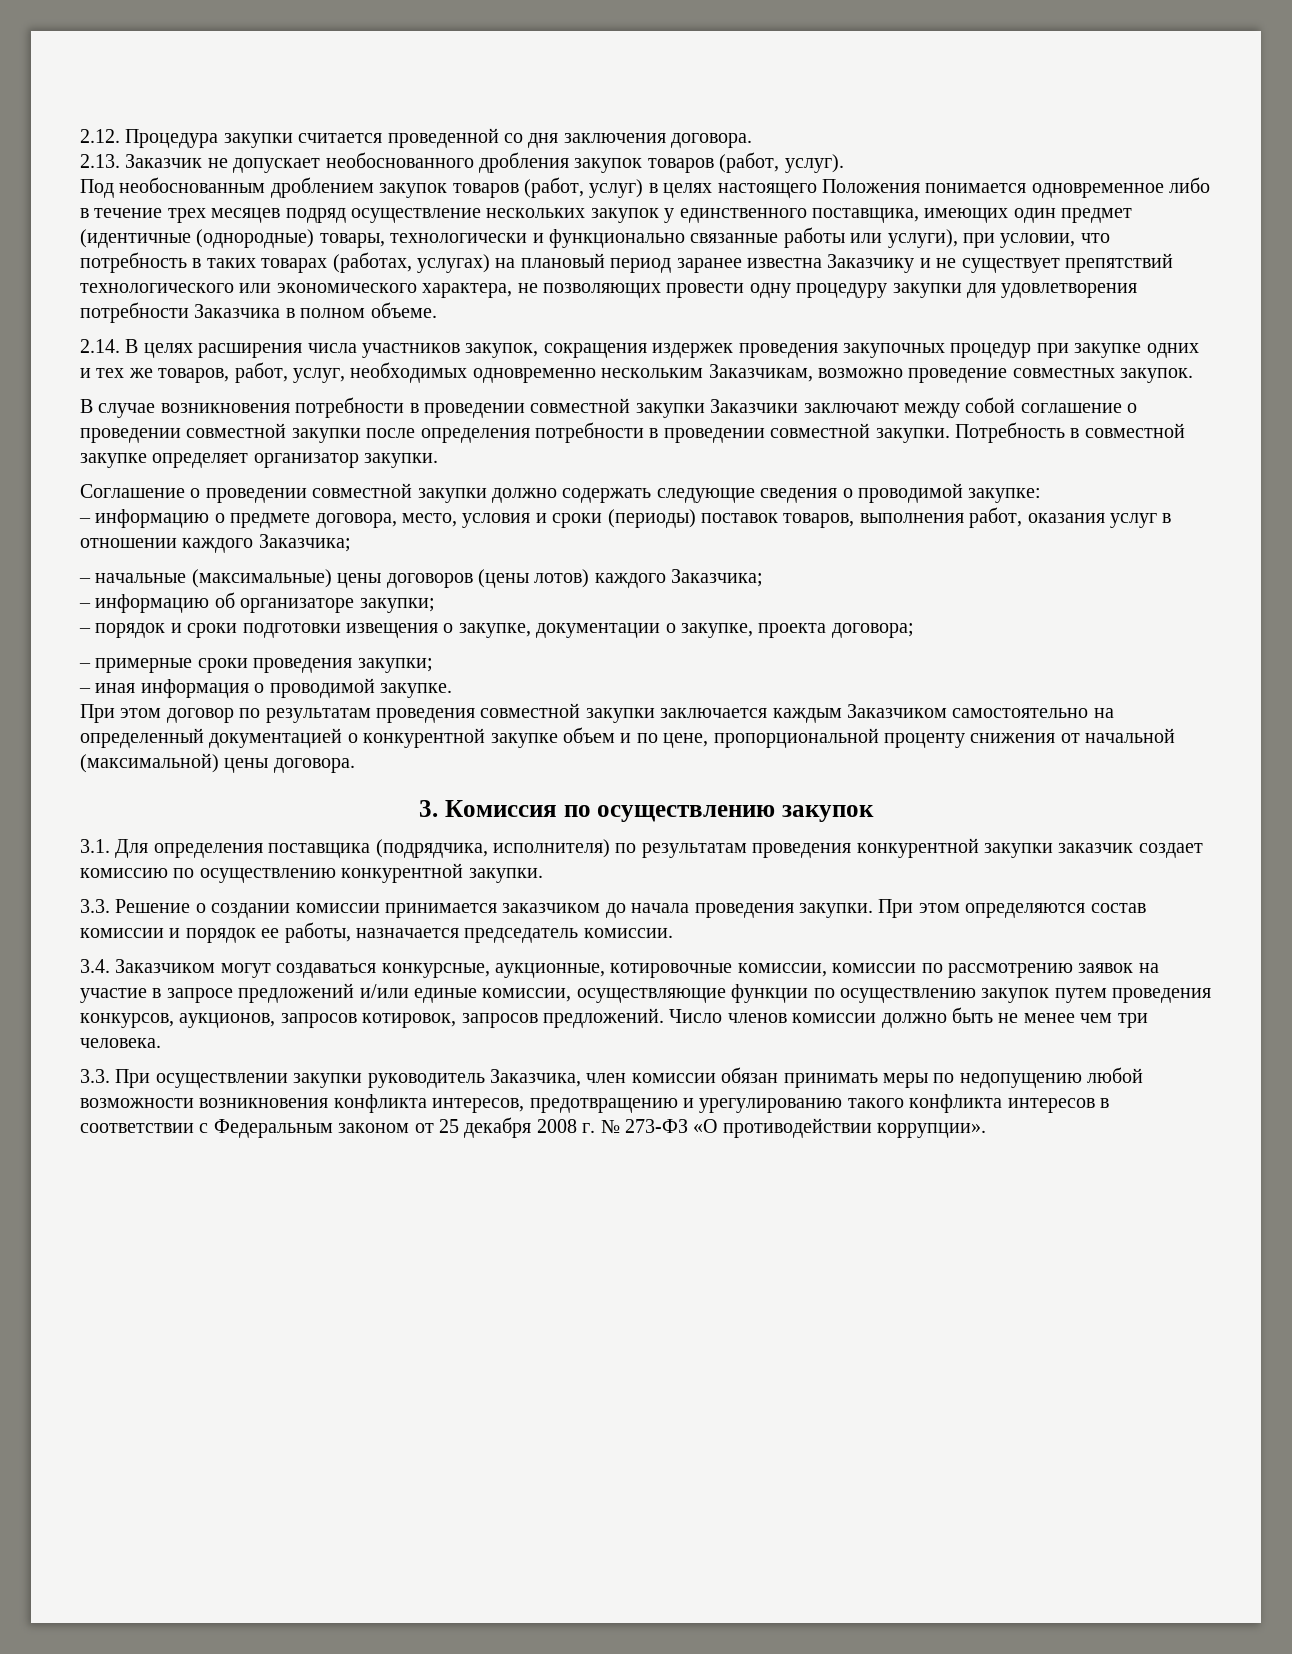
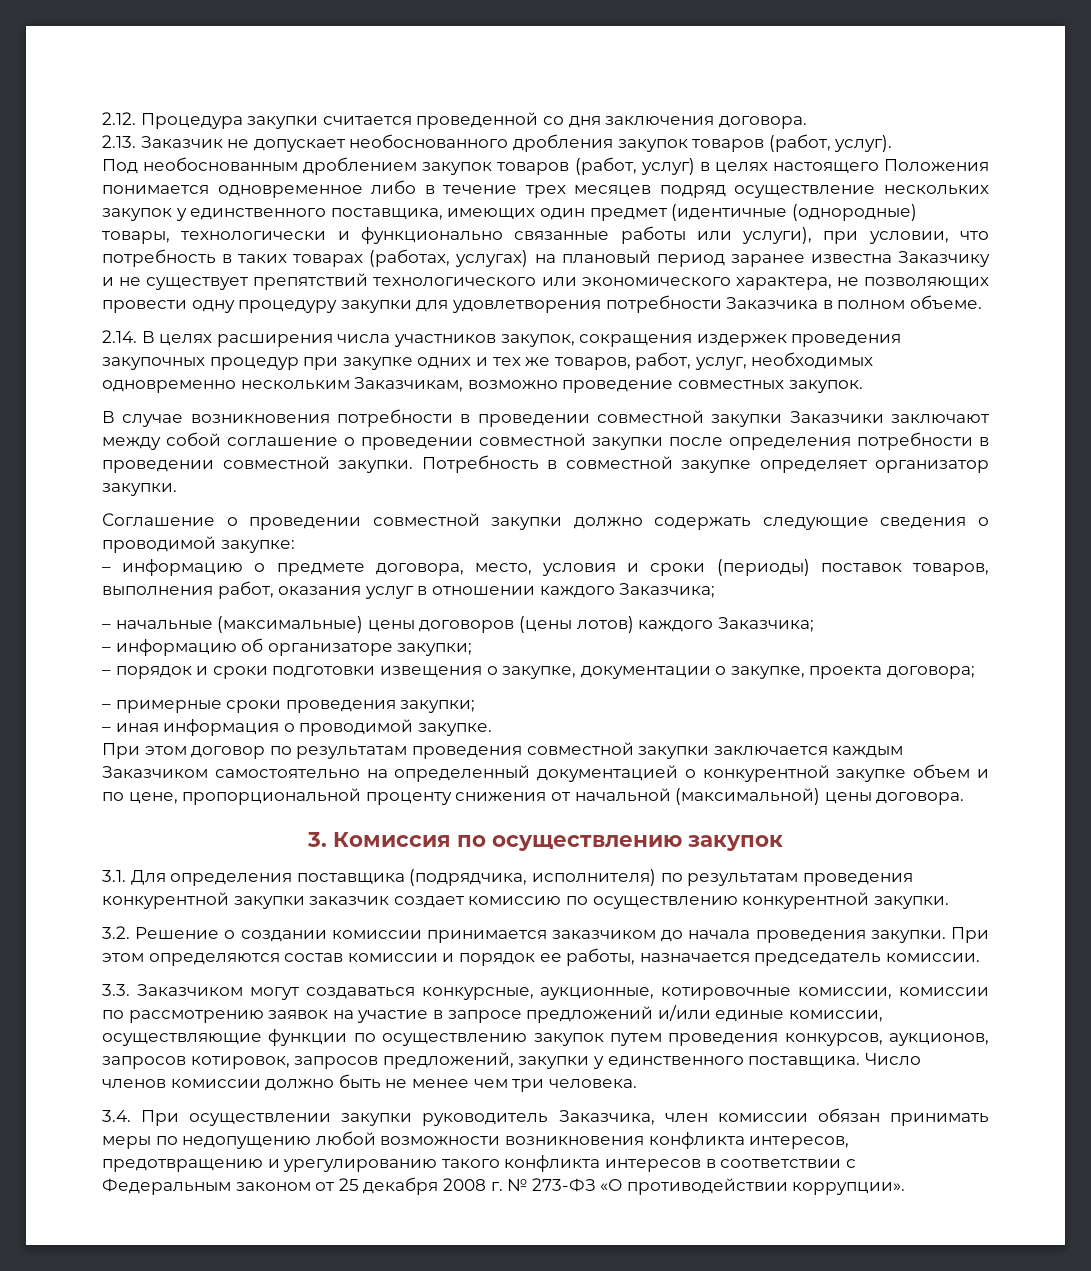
[80,899,110,913] 3.3. -> [102,926,130,939] 3.2.
[80,959,110,973] 3.4. -> [102,984,130,996] 3.3.
[543,1008,664,1028] предложений. -> [382,1052,861,1069] предложений, закупки у единственного поставщика.
[80,1069,110,1083] 3.3. -> [102,1110,131,1122] 3.4.

